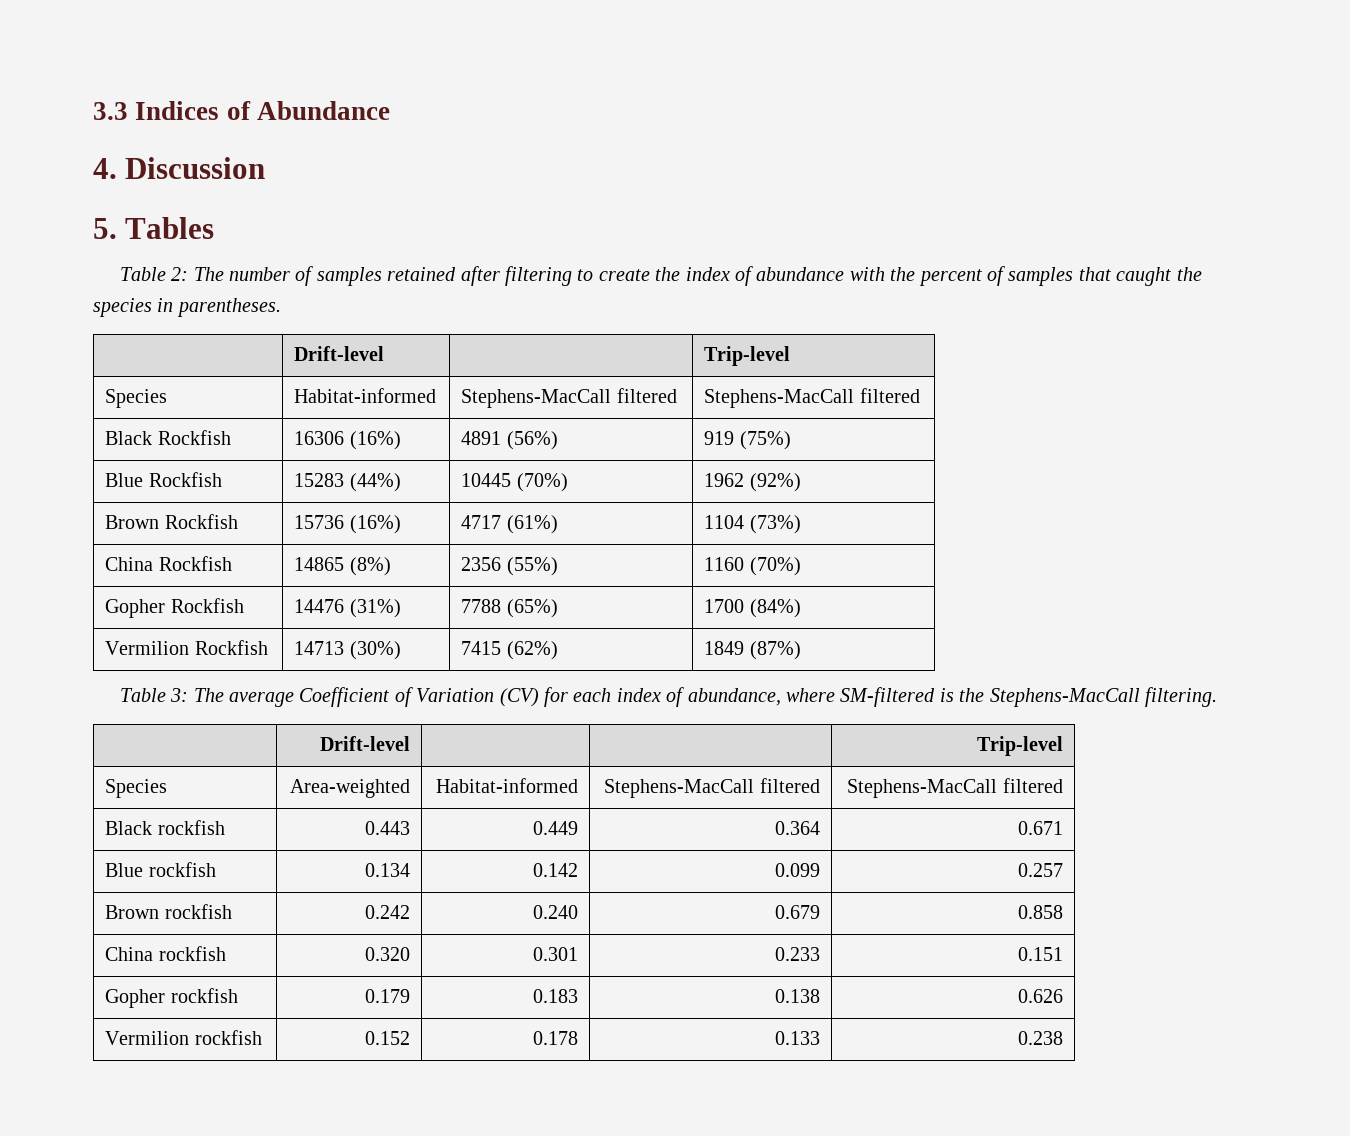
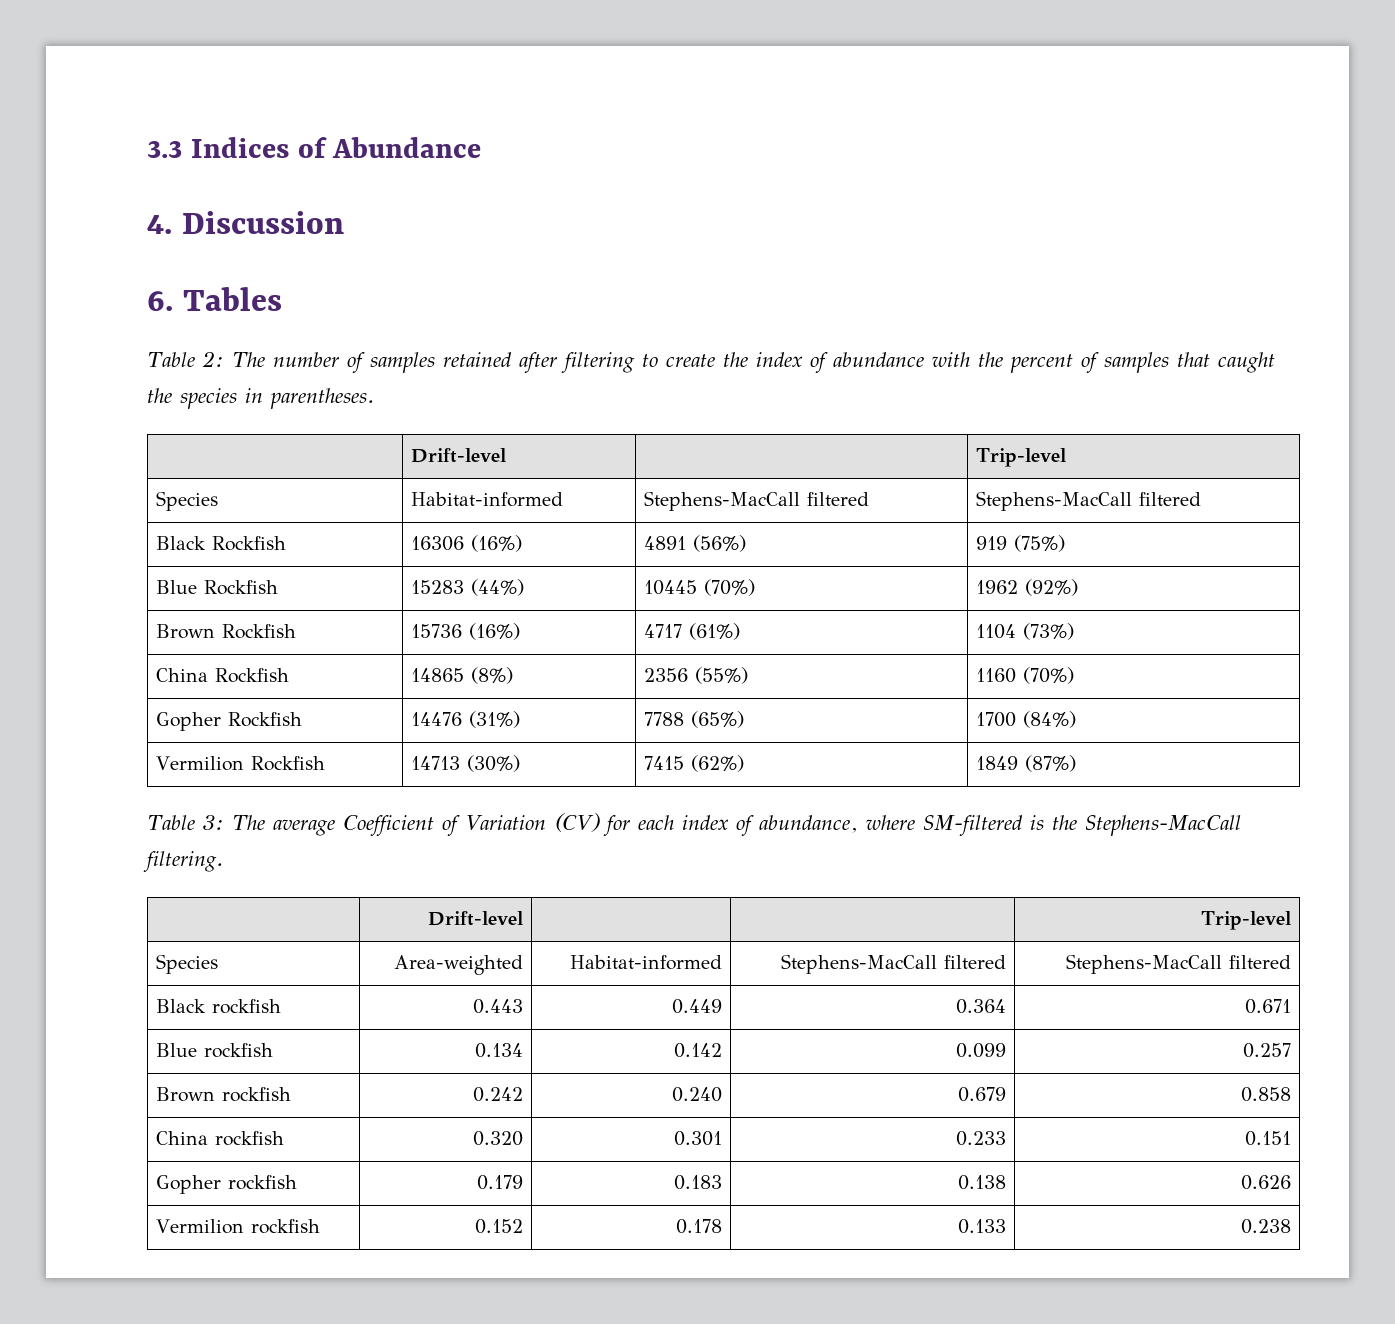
[93,218,117,239] 5. -> [147,291,173,311] 6.

